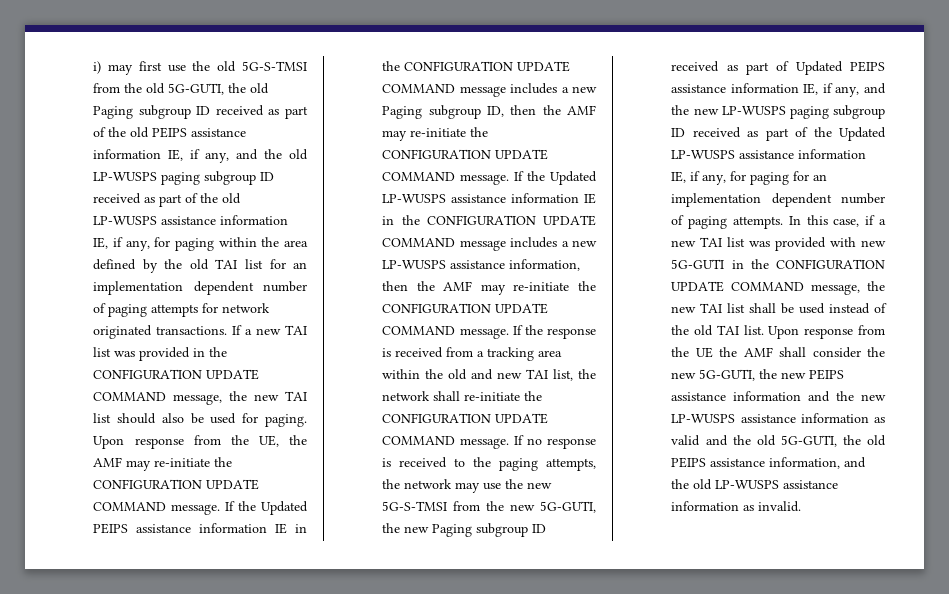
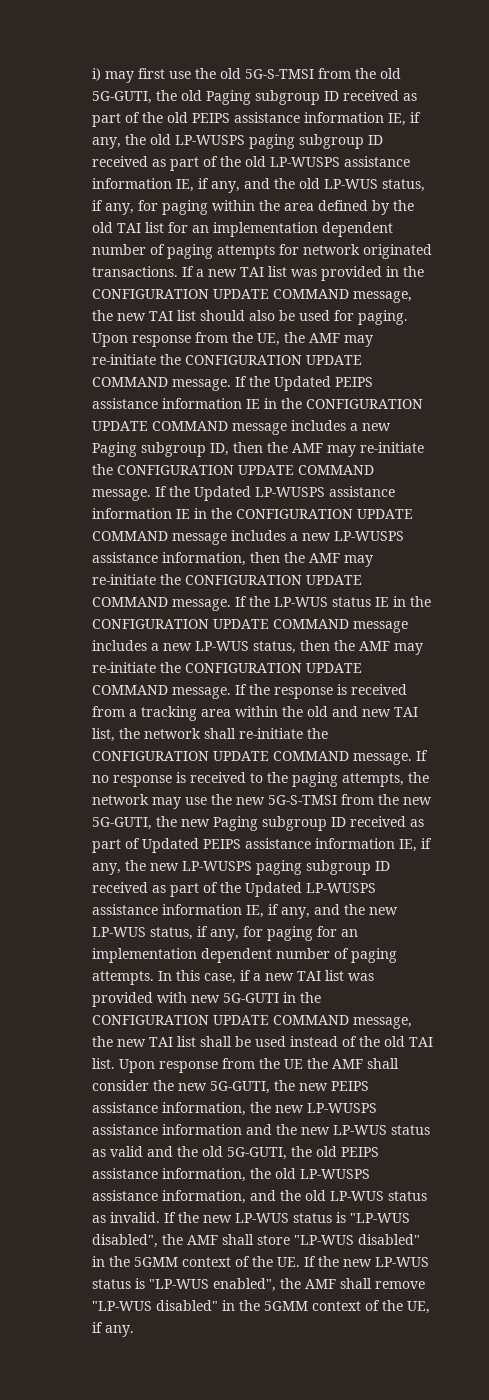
[236,149,259,160] and -> (121, 143) none
(150, 245) none -> [243,178,425,192] [91,200,134,215] and the old LP-WUS status, if any,
(543, 330) none -> [273,596,431,607] [91,619,408,633] [91,640,423,655] [91,662,362,673] [91,684,270,699] LP-WUS status IE in the CONFIGURATION UPDATE COMMAND message includes a new LP-WUS status, then the AMF may re-initiate the CONFIGURATION UPDATE COMMAND message. If the
[864,83,886,94] and -> (121, 869) none
(727, 179) none -> [313,904,398,915] [91,926,239,941] and the new LP-WUS status, if any,
[733,391,831,402] information and -> [161,1102,246,1116] information,
(869, 418) none -> [245,1124,430,1135] and the new LP-WUS status
[844,457,867,468] [671,479,839,490] [671,501,802,512] and the old LP-WUSPS assistance information as invalid. -> [249,1168,370,1179] [91,1190,427,1204] [91,1212,410,1223] [91,1234,420,1248] [91,1256,429,1267] [91,1278,425,1292] [91,1300,430,1314] [91,1322,134,1337] the old LP-WUSPS assistance information, and the old LP-WUS status as invalid. If the new LP-WUS status is "LP-WUS disabled", the AMF shall store "LP-WUS disabled" in the 5GMM context of the UE. If the new LP-WUS status is "LP-WUS enabled", the AMF shall remove "LP-WUS disabled" in the 5GMM context of the UE, if any.

